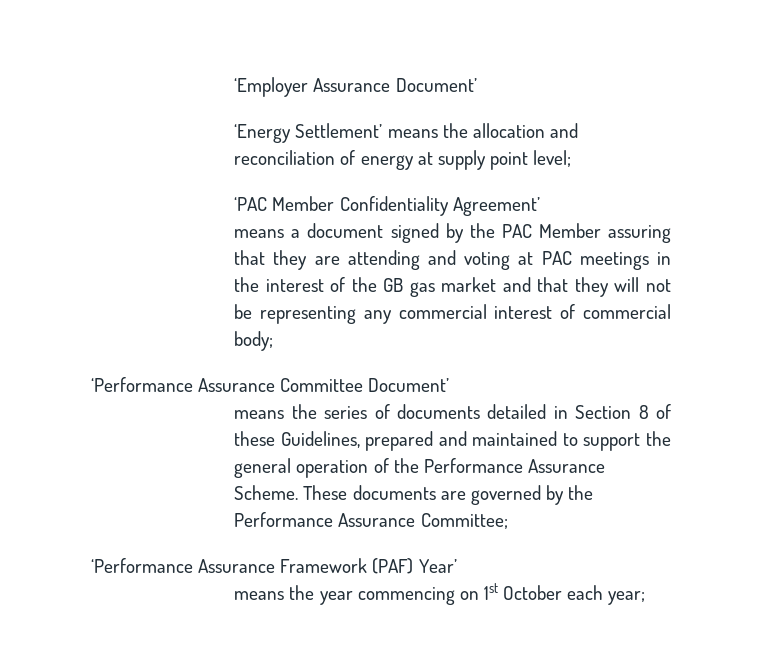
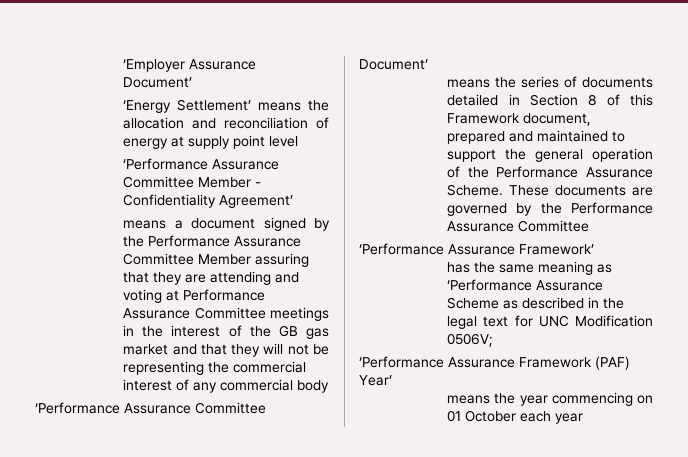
[533,150,572,167] [234,196,335,211] level; // ‘PAC Member -> [269,136,299,147] [123,158,280,170] [123,176,262,188] level // ‘Performance Assurance Committee Member -
[501,224,532,238] PAC -> [148,235,302,247] [123,253,195,265] Performance Assurance Committee
[541,251,572,265] PAC -> [183,289,266,301] [123,307,266,319] Performance Assurance Committee
[363,310,392,324] any -> [208,362,230,373] the
[582,304,671,319] [234,331,274,351] commercial body; -> [193,379,330,393] any commercial body
[234,431,360,448] these Guidelines, -> [630,94,653,106] [447,113,592,126] this Framework document,
[420,513,508,529] Committee; -> [518,220,590,232] [359,243,594,255] [447,261,613,275] [447,279,604,291] [447,297,625,309] [447,315,653,329] [447,333,494,347] Committee // ‘Performance Assurance Framework’ // has the same meaning as ‘Performance Assurance Scheme as described in the legal text for UNC Modification 0506V;
[483,583,498,600] 1st -> [447,410,462,422] 01
[608,591,646,605] year; -> [555,413,584,424] year

